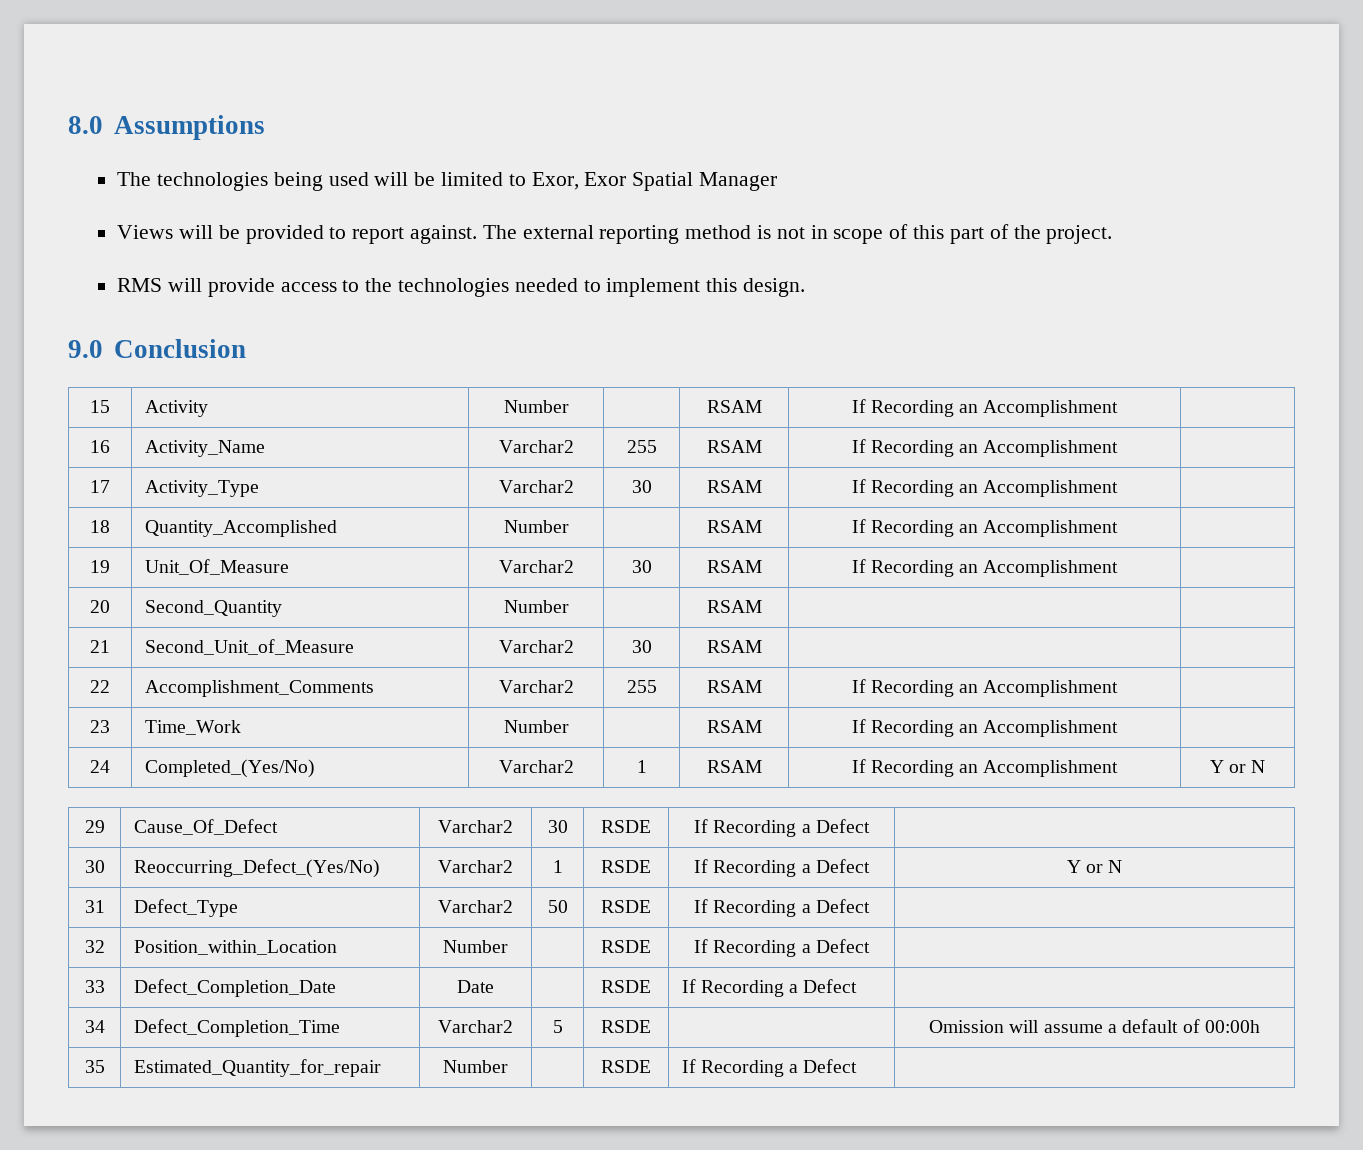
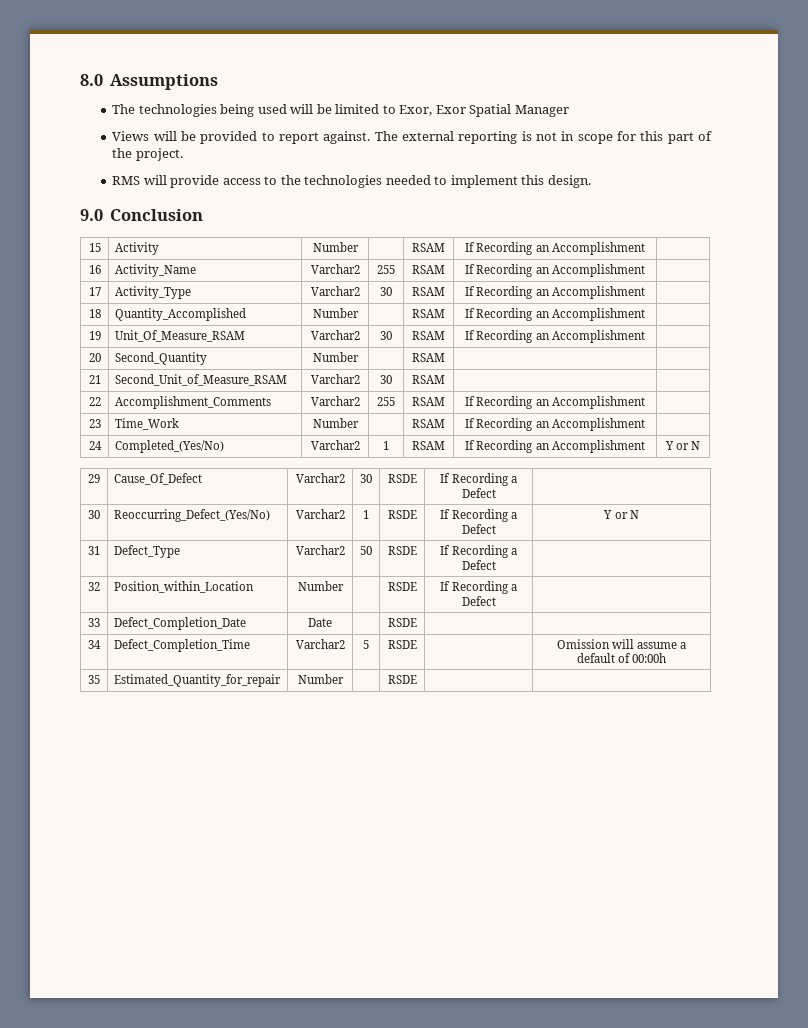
[685,225,752,239] method -> (518, 137) none
[889,224,909,239] of -> [616,131,636,141] for
[144,559,289,575] Unit_Of_Measure -> [115,330,246,342] Unit_Of_Measure_RSAM
[144,639,354,655] Second_Unit_of_Measure -> [115,374,288,386] Second_Unit_of_Measure_RSAM
[681,979,858,997] If Recording a Defect -> (417, 622) none
[681,1059,858,1077] If Recording a Defect -> (417, 679) none

